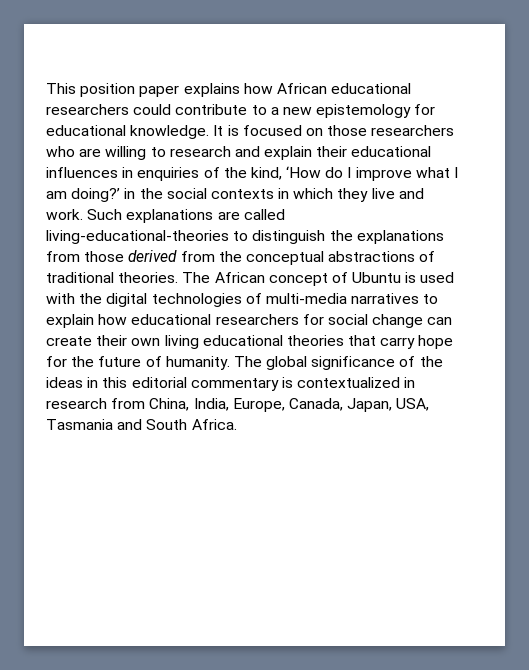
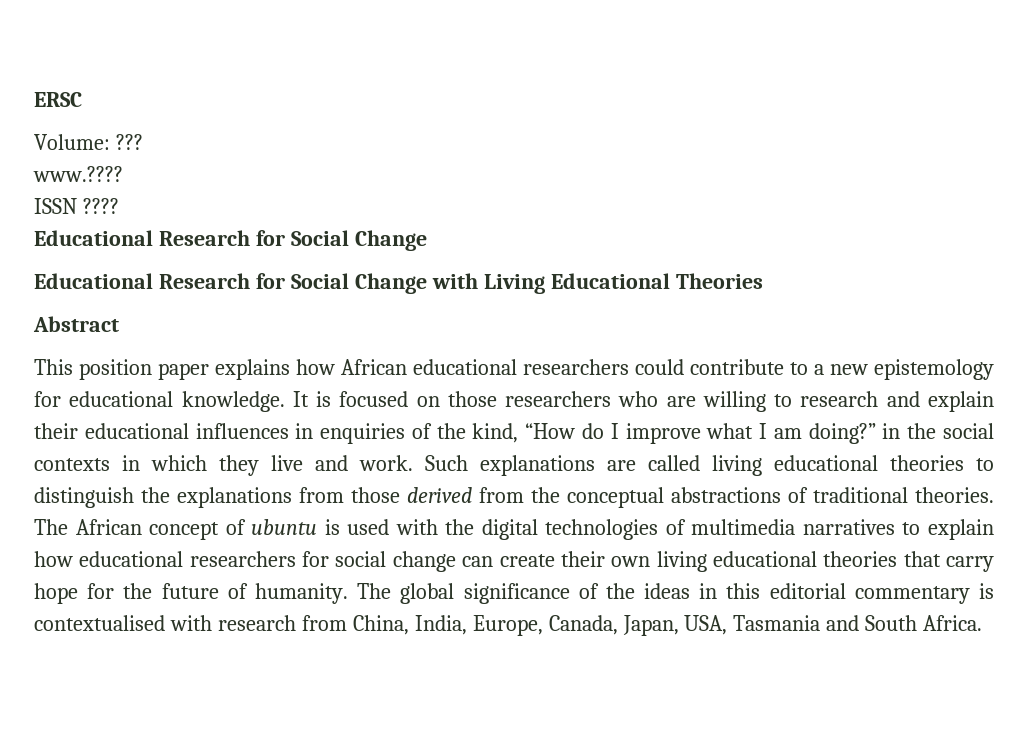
(46, 88) none -> [34,92,82,107] [34,134,143,150] [33,166,123,182] [34,198,119,214] [34,230,427,251] [34,273,763,294] [33,316,119,332] ERSC // Volume: ??? // www.???? // ISSN ???? // Educational Research for Social Change // Educational Research for Social Change with Living Educational Theories // Abstract //
[286,166,322,178] ‘How -> [525,423,576,439] “How
[71,188,121,202] doing?’ -> [808,423,876,444] doing?”
[46,230,229,244] living-educational-theories -> [712,455,964,476] living educational theories
[352,272,402,283] Ubuntu -> [251,519,318,535] ubuntu
[265,293,347,304] multi-media -> [691,519,796,535] multimedia
[297,377,416,388] contextualized in -> [34,615,212,631] contextualised with

